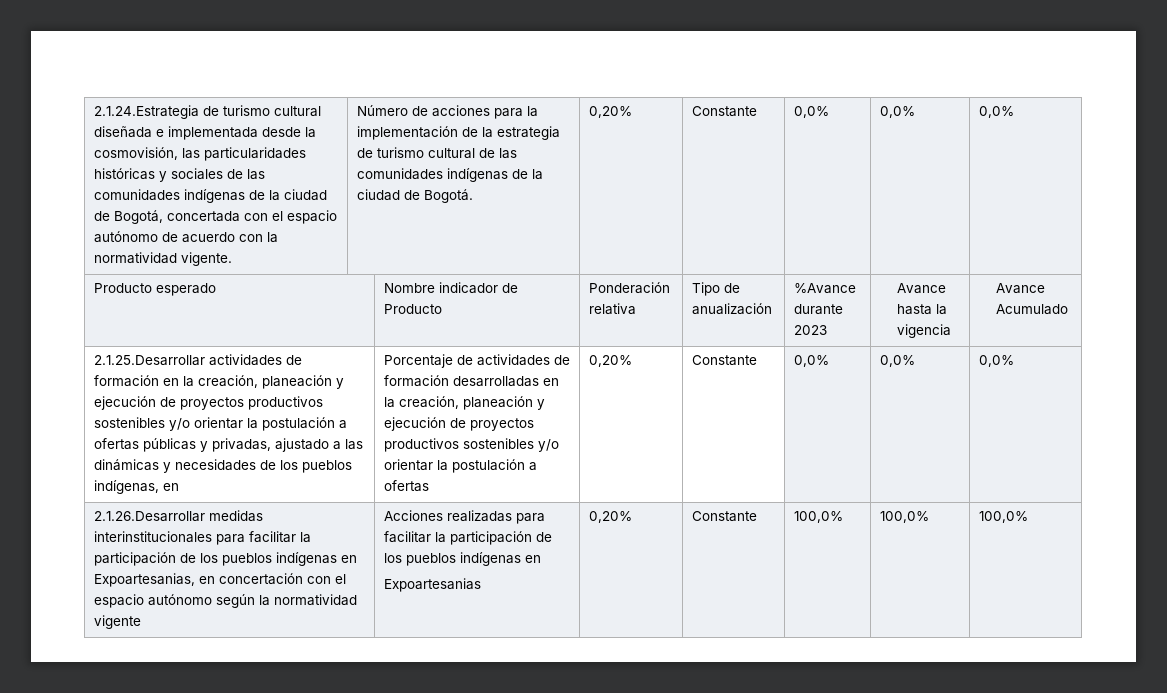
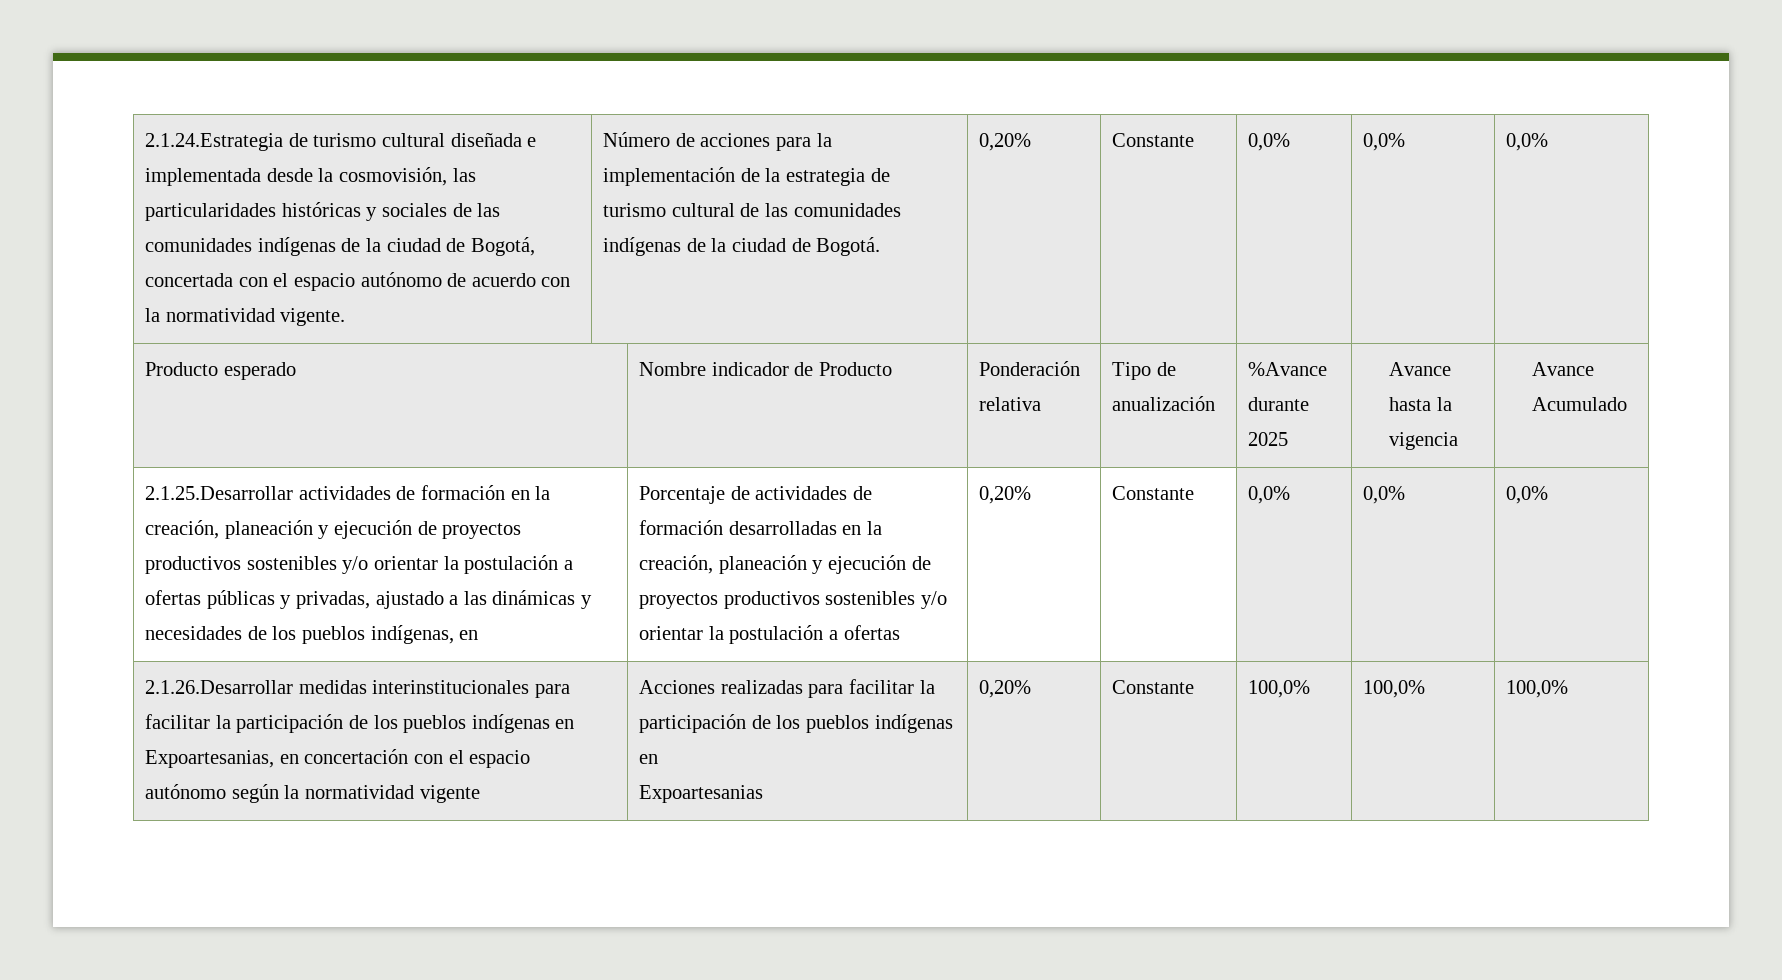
[793,325,827,335] 2023 -> [1248,432,1289,446] 2025

